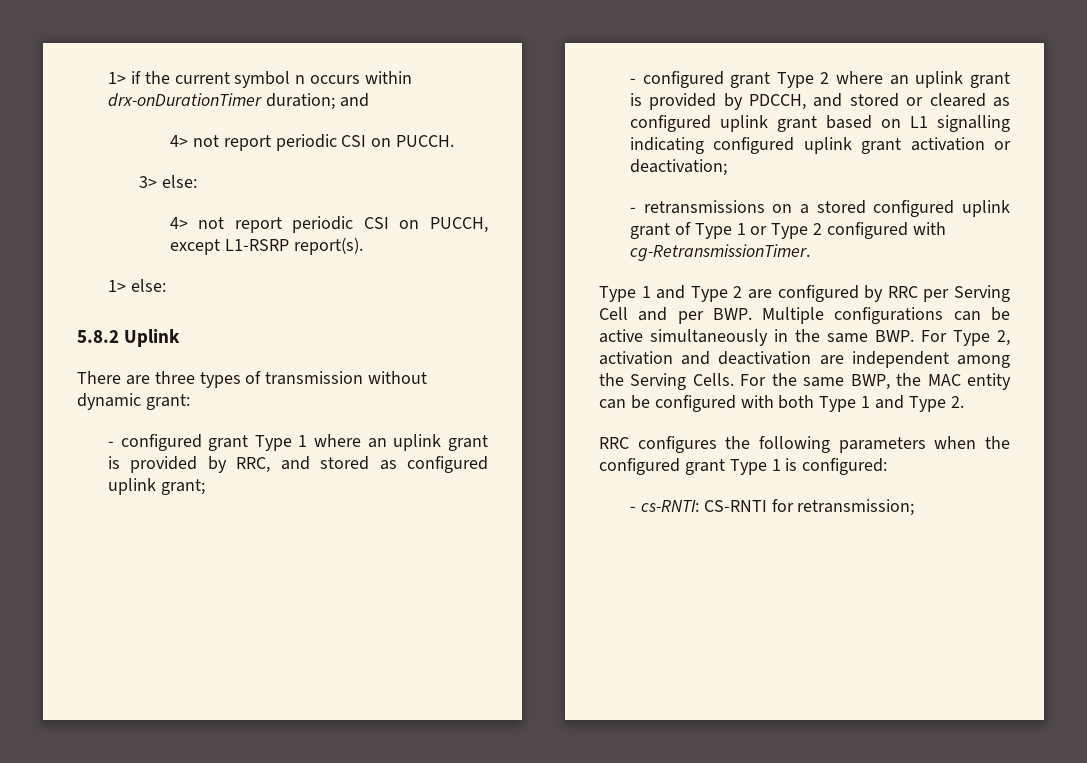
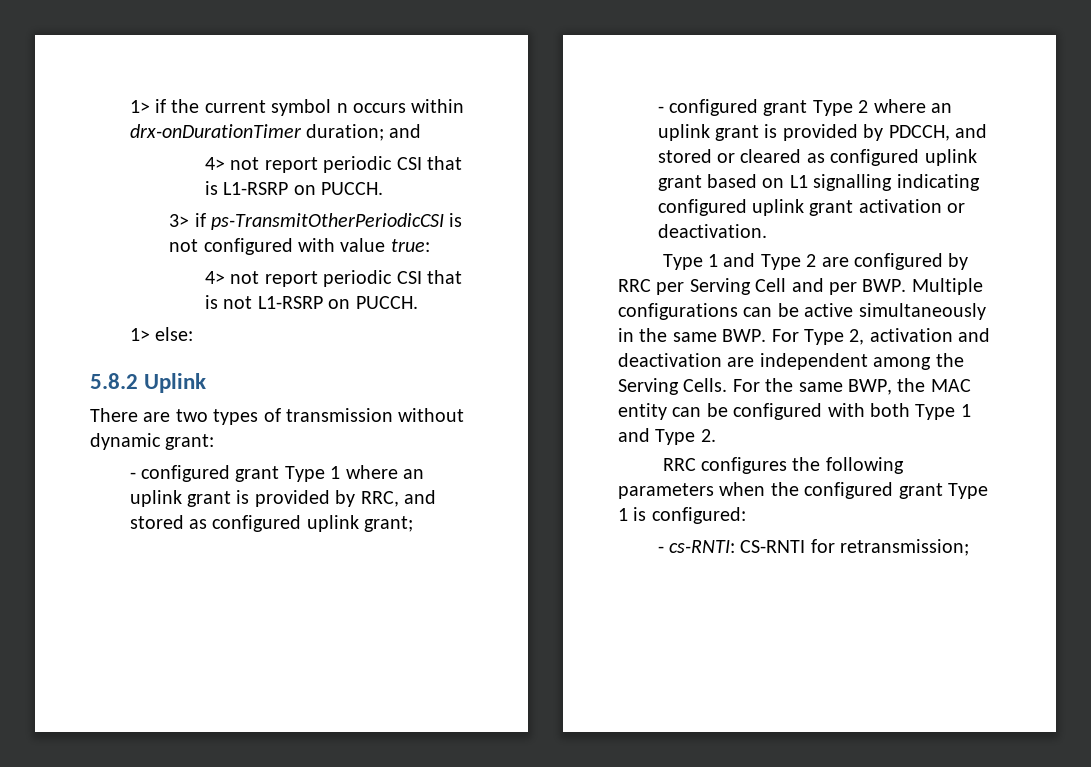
(367, 141) none -> [426,156,462,170] [204,181,289,195] that is L1-RSRP
[161,175,197,188] [169,216,488,233] [169,237,363,255] else: // 4> not report periodic CSI on PUCCH, except L1-RSRP report(s). -> [194,213,463,230] [169,238,430,255] [204,270,462,287] [204,295,418,309] if ps-TransmitOtherPeriodicCSI is not configured with value true: // 4> not report periodic CSI that is not L1-RSRP on PUCCH.
[154,371,195,384] three -> [175,409,208,422] two
[629,159,727,176] [629,200,1010,217] [629,222,946,239] [629,244,810,261] deactivation; // - retransmissions on a stored configured uplink grant of Type 1 or Type 2 configured with cg-RetransmissionTimer. -> [657,224,767,238] deactivation.

